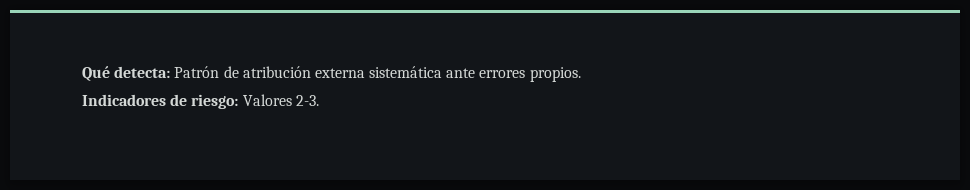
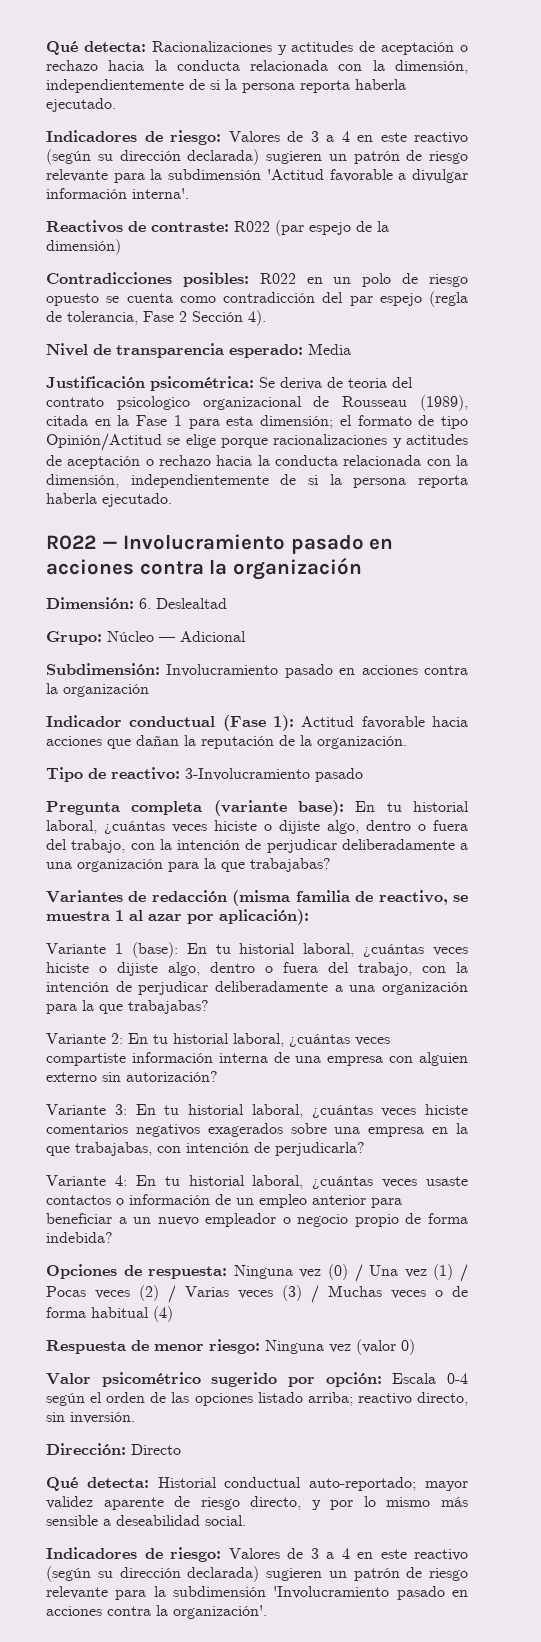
[82,66,581,82] [82,94,319,109] Qué detecta: Patrón de atribución externa sistemática ante errores propios. // Indicadores de riesgo: Valores 2-3. -> [46,41,468,55] [46,60,468,74] [46,79,406,93] [46,98,116,112] [46,130,468,145] [46,149,468,165] [46,169,468,183] [46,188,189,199] [46,220,389,236] [46,239,121,255] [46,272,468,287] [46,291,468,307] [46,310,266,326] [46,343,351,358] [46,376,413,391] [46,395,469,411] [46,415,469,429] [46,433,468,451] [46,455,468,469] [46,474,469,488] [46,493,172,507] [46,534,394,554] [46,557,362,580] [46,597,227,609] [46,631,246,645] [46,663,468,678] [46,683,149,697] [46,715,468,731] [46,735,407,749] [46,767,363,782] [46,800,469,816] [46,820,468,834] [46,839,468,853] [46,858,331,872] [46,890,468,906] [46,909,309,925] [46,942,468,958] [46,962,468,976] [46,981,469,995] [46,1000,209,1014] [46,1033,390,1047] [46,1052,468,1066] [46,1071,218,1082] [46,1104,468,1118] [46,1123,468,1137] [46,1142,365,1156] [46,1175,468,1189] [46,1194,402,1208] [46,1213,468,1227] [46,1232,113,1243] [46,1264,469,1282] [46,1285,468,1303] [46,1306,173,1322] [46,1339,415,1355] [46,1372,469,1387] [46,1392,468,1406] [46,1412,135,1424] [46,1443,181,1455] [46,1477,468,1491] [46,1496,468,1510] [46,1515,246,1526] [46,1547,468,1562] [46,1566,468,1582] [46,1586,468,1600] [46,1605,267,1619] Qué detecta: Racionalizaciones y actitudes de aceptación o rechazo hacia la conducta relacionada con la dimensión, independientemente de si la persona reporta haberla ejecutado. // Indicadores de riesgo: Valores de 3 a 4 en este reactivo (según su dirección declarada) sugieren un patrón de riesgo relevante para la subdimensión 'Actitud favorable a divulgar información interna'. // Reactivos de contraste: R022 (par espejo de la dimensión) // Contradicciones posibles: R022 en un polo de riesgo opuesto se cuenta como contradicción del par espejo (regla de tolerancia, Fase 2 Sección 4). // Nivel de transparencia esperado: Media // Justificación psicométrica: Se deriva de teoria del contrato psicologico organizacional de Rousseau (1989), citada en la Fase 1 para esta dimensión; el formato de tipo Opinión/Actitud se elige porque racionalizaciones y actitudes de aceptación o rechazo hacia la conducta relacionada con la dimensión, independientemente de si la persona reporta haberla ejecutado. // R022 — Involucramiento pasado en acciones contra la organización // Dimensión: 6. Deslealtad // Grupo: Núcleo — Adicional // Subdimensión: Involucramiento pasado en acciones contra la organización // Indicador conductual (Fase 1): Actitud favorable hacia acciones que dañan la reputación de la organización. // Tipo de reactivo: 3-Involucramiento pasado // Pregunta completa (variante base): En tu historial laboral, ¿cuántas veces hiciste o dijiste algo, dentro o fuera del trabajo, con la intención de perjudicar deliberadamente a una organización para la que trabajabas? // Variantes de redacción (misma familia de reactivo, se muestra 1 al azar por aplicación): // Variante 1 (base): En tu historial laboral, ¿cuántas veces hiciste o dijiste algo, dentro o fuera del trabajo, con la intención de perjudicar deliberadamente a una organización para la que trabajabas? // Variante 2: En tu historial laboral, ¿cuántas veces compartiste información interna de una empresa con alguien externo sin autorización? // Variante 3: En tu historial laboral, ¿cuántas veces hiciste comentarios negativos exagerados sobre una empresa en la que trabajabas, con intención de perjudicarla? // Variante 4: En tu historial laboral, ¿cuántas veces usaste contactos o información de un empleo anterior para beneficiar a un nuevo empleador o negocio propio de forma indebida? // Opciones de respuesta: Ninguna vez (0) / Una vez (1) / Pocas veces (2) / Varias veces (3) / Muchas veces o de forma habitual (4) // Respuesta de menor riesgo: Ninguna vez (valor 0) // Valor psicométrico sugerido por opción: Escala 0-4 según el orden de las opciones listado arriba; reactivo directo, sin inversión. // Dirección: Directo // Qué detecta: Historial conductual auto-reportado; mayor validez aparente de riesgo directo, y por lo mismo más sensible a deseabilidad social. // Indicadores de riesgo: Valores de 3 a 4 en este reactivo (según su dirección declarada) sugieren un patrón de riesgo relevante para la subdimensión 'Involucramiento pasado en acciones contra la organización'.

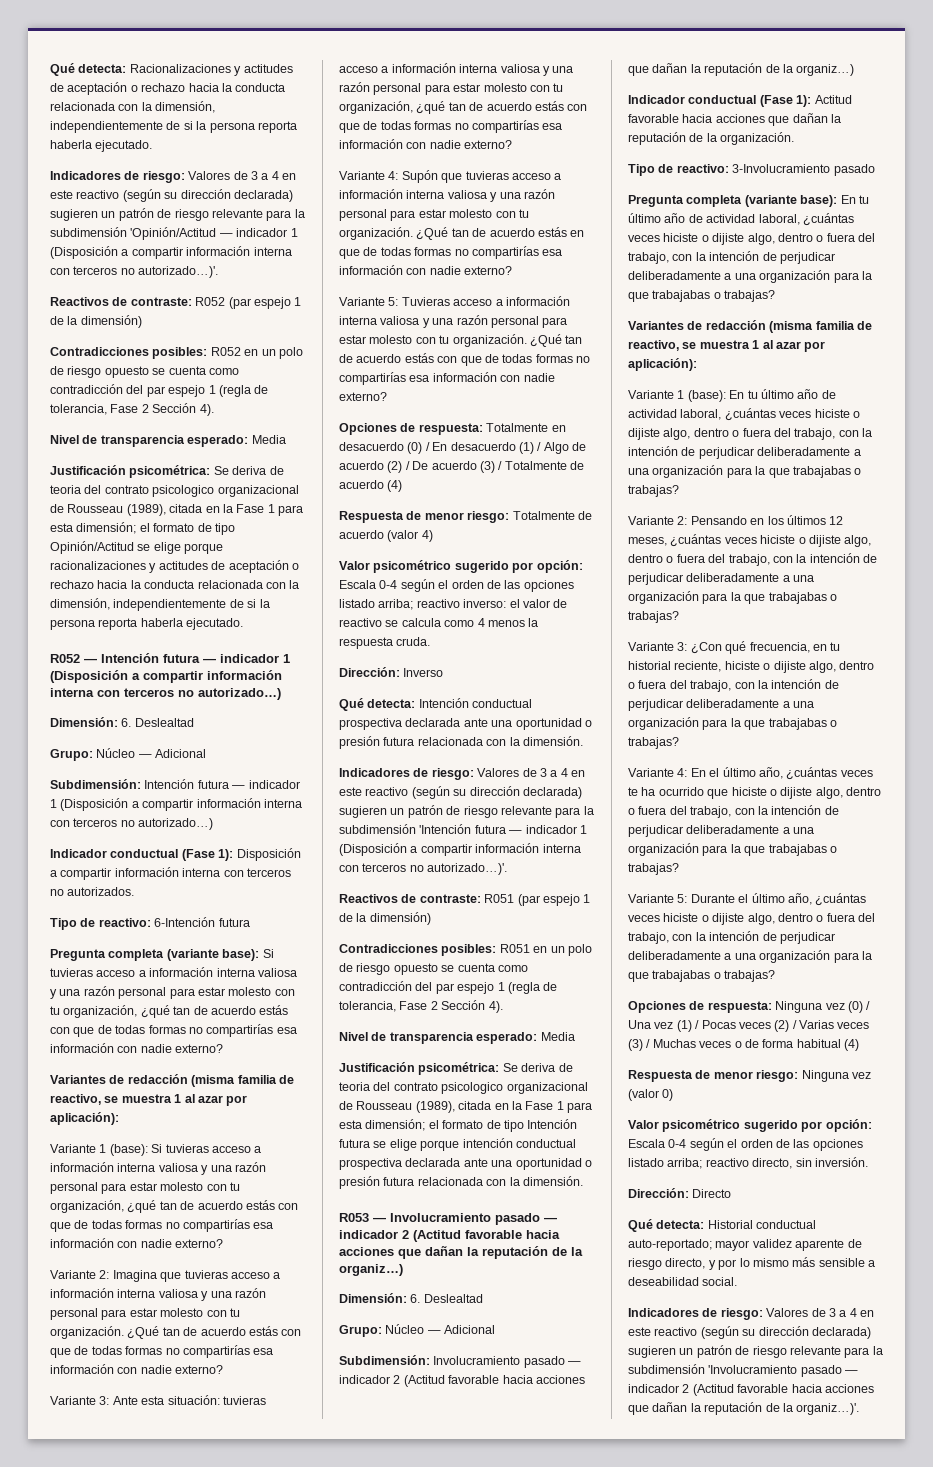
[266,169,468,183] [46,188,189,199] [46,220,389,236] [46,239,121,255] [46,272,296,287] 'Actitud favorable a divulgar información interna'. // Reactivos de contraste: R022 (par espejo de la dimensión) // Contradicciones posibles: R022 -> [130,227,298,240] [50,246,292,259] [50,266,219,278] [50,297,302,309] [50,315,142,328] [50,347,241,359] 'Opinión/Actitud — indicador 1 (Disposición a compartir información interna con terceros no autorizado…)'. // Reactivos de contraste: R052 (par espejo 1 de la dimensión) // Contradicciones posibles: R052
(422, 299) none -> [208,385,216,394] 1
[46,534,394,554] [46,557,362,580] R022 — Involucramiento pasado en acciones contra la organización -> [50,653,290,663] [50,670,282,683] [50,688,281,700] [50,717,194,727] [50,748,207,761] [50,779,300,789] [50,798,302,811] [50,818,214,830] [50,848,301,861] [50,867,291,880] [50,887,135,896] [50,917,250,930] [50,949,274,961] [50,967,297,977] [50,986,295,999] [50,1005,289,1018] [50,1024,297,1037] [50,1043,224,1053] [50,1074,294,1087] [50,1094,248,1106] [50,1112,119,1125] [50,1144,262,1156] [50,1162,266,1175] [50,1182,240,1194] [50,1200,299,1213] [50,1219,274,1232] [50,1238,224,1248] [50,1270,281,1282] [50,1288,266,1301] [50,1308,240,1320] [50,1326,302,1339] [50,1345,274,1358] [50,1364,224,1374] [50,1395,266,1405] [339,63,574,76] [339,82,564,95] [339,101,588,114] [339,120,563,133] [339,139,513,149] [339,170,562,183] [339,189,555,202] [339,209,529,221] [339,227,585,240] [339,246,563,259] [339,265,513,275] [339,296,570,306] [339,315,568,328] [339,334,583,347] [339,353,590,366] [339,372,555,385] [339,392,387,401] [339,423,566,435] [339,442,586,454] [339,461,584,473] [339,480,403,492] [339,511,592,523] [339,530,433,542] [339,560,583,573] [339,579,574,592] [339,599,568,610] [339,618,539,627] [339,637,431,649] [339,667,444,677] [339,698,533,711] [339,718,592,730] [339,736,583,749] [339,768,585,780] [339,786,582,799] [339,805,594,818] [339,824,587,834] [339,843,581,856] [339,863,508,875] [339,894,591,906] [339,912,431,925] [339,944,592,956] [339,963,528,975] [339,981,558,994] [339,1000,503,1013] [339,1032,575,1044] [339,1062,573,1075] [339,1082,588,1094] [339,1101,592,1113] [339,1119,578,1132] [339,1138,576,1151] [339,1158,592,1170] [339,1176,583,1189] [339,1213,557,1225] [339,1230,560,1242] [339,1246,583,1259] [339,1264,403,1276] R052 — Intención futura — indicador 1 (Disposición a compartir información interna con terceros no autorizado…) // Dimensión: 6. Deslealtad // Grupo: Núcleo — Adicional // Subdimensión: Intención futura — indicador 1 (Disposición a compartir información interna con terceros no autorizado…) // Indicador conductual (Fase 1): Disposición a compartir información interna con terceros no autorizados. // Tipo de reactivo: 6-Intención futura // Pregunta completa (variante base): Si tuvieras acceso a información interna valiosa y una razón personal para estar molesto con tu organización, ¿qué tan de acuerdo estás con que de todas formas no compartirías esa información con nadie externo? // Variantes de redacción (misma familia de reactivo, se muestra 1 al azar por aplicación): // Variante 1 (base): Si tuvieras acceso a información interna valiosa y una razón personal para estar molesto con tu organización, ¿qué tan de acuerdo estás con que de todas formas no compartirías esa información con nadie externo? // Variante 2: Imagina que tuvieras acceso a información interna valiosa y una razón personal para estar molesto con tu organización. ¿Qué tan de acuerdo estás con que de todas formas no compartirías esa información con nadie externo? // Variante 3: Ante esta situación: tuvieras acceso a información interna valiosa y una razón personal para estar molesto con tu organización, ¿qué tan de acuerdo estás con que de todas formas no compartirías esa información con nadie externo? // Variante 4: Supón que tuvieras acceso a información interna valiosa y una razón personal para estar molesto con tu organización. ¿Qué tan de acuerdo estás en que de todas formas no compartirías esa información con nadie externo? // Variante 5: Tuvieras acceso a información interna valiosa y una razón personal para estar molesto con tu organización. ¿Qué tan de acuerdo estás con que de todas formas no compartirías esa información con nadie externo? // Opciones de respuesta: Totalmente en desacuerdo (0) / En desacuerdo (1) / Algo de acuerdo (2) / De acuerdo (3) / Totalmente de acuerdo (4) // Respuesta de menor riesgo: Totalmente de acuerdo (valor 4) // Valor psicométrico sugerido por opción: Escala 0-4 según el orden de las opciones listado arriba; reactivo inverso: el valor de reactivo se calcula como 4 menos la respuesta cruda. // Dirección: Inverso // Qué detecta: Intención conductual prospectiva declarada ante una oportunidad o presión futura relacionada con la dimensión. // Indicadores de riesgo: Valores de 3 a 4 en este reactivo (según su dirección declarada) sugieren un patrón de riesgo relevante para la subdimensión 'Intención futura — indicador 1 (Disposición a compartir información interna con terceros no autorizado…)'. // Reactivos de contraste: R051 (par espejo 1 de la dimensión) // Contradicciones posibles: R051 en un polo de riesgo opuesto se cuenta como contradicción del par espejo 1 (regla de tolerancia, Fase 2 Sección 4). // Nivel de transparencia esperado: Media // Justificación psicométrica: Se deriva de teoria del contrato psicologico organizacional de Rousseau (1989), citada en la Fase 1 para esta dimensión; el formato de tipo Intención futura se elige porque intención conductual prospectiva declarada ante una oportunidad o presión futura relacionada con la dimensión. // R053 — Involucramiento pasado — indicador 2 (Actitud favorable hacia acciones que dañan la reputación de la organiz…)
[339,665,468,675] [46,683,149,697] en acciones contra la organización -> [568,1361,582,1365] [339,1375,585,1387] [628,63,855,76] — indicador 2 (Actitud favorable hacia acciones que dañan la reputación de la organiz…)
[412,801,469,812] historial -> [628,213,756,223] último año de actividad
[250,858,331,872] trabajabas? -> [652,290,776,302] trabajabas o trabajas?
[239,943,296,954] historial -> [760,389,836,399] [628,409,677,418] último año de actividad
[128,1000,209,1014] [46,1033,390,1047] [46,1052,468,1066] [46,1071,218,1082] [46,1104,468,1118] [46,1123,468,1137] [46,1142,365,1156] [46,1175,468,1189] [46,1194,402,1208] [46,1213,468,1227] [46,1232,113,1243] trabajabas? // Variante 2: En tu historial laboral, ¿cuántas veces compartiste información interna de una empresa con alguien externo sin autorización? // Variante 3: En tu historial laboral, ¿cuántas veces hiciste comentarios negativos exagerados sobre una empresa en la que trabajabas, con intención de perjudicarla? // Variante 4: En tu historial laboral, ¿cuántas veces usaste contactos o información de un empleo anterior para beneficiar a un nuevo empleador o negocio propio de forma indebida? -> [792,466,862,478] [628,485,679,497] [628,515,844,525] [628,534,872,547] [628,553,877,566] [628,573,815,585] [628,591,837,604] [628,611,679,623] [628,641,841,654] [628,661,875,673] [628,679,839,692] [628,699,815,711] [628,717,837,730] [628,737,679,749] [628,767,873,780] [628,787,881,799] [628,805,839,818] [628,825,815,837] [628,843,837,856] [628,863,679,875] [628,893,867,906] [628,913,875,925] [628,931,835,944] [628,950,872,963] [628,970,776,982] trabajabas o trabajas? // Variante 2: Pensando en los últimos 12 meses, ¿cuántas veces hiciste o dijiste algo, dentro o fuera del trabajo, con la intención de perjudicar deliberadamente a una organización para la que trabajabas o trabajas? // Variante 3: ¿Con qué frecuencia, en tu historial reciente, hiciste o dijiste algo, dentro o fuera del trabajo, con la intención de perjudicar deliberadamente a una organización para la que trabajabas o trabajas? // Variante 4: En el último año, ¿cuántas veces te ha ocurrido que hiciste o dijiste algo, dentro o fuera del trabajo, con la intención de perjudicar deliberadamente a una organización para la que trabajabas o trabajas? // Variante 5: Durante el último año, ¿cuántas veces hiciste o dijiste algo, dentro o fuera del trabajo, con la intención de perjudicar deliberadamente a una organización para la que trabajabas o trabajas?
[452,1590,468,1597] [46,1605,267,1619] en acciones contra la organización'. -> [845,1370,859,1374] [628,1384,874,1396] [628,1402,860,1415] — indicador 2 (Actitud favorable hacia acciones que dañan la reputación de la organiz…)'.

